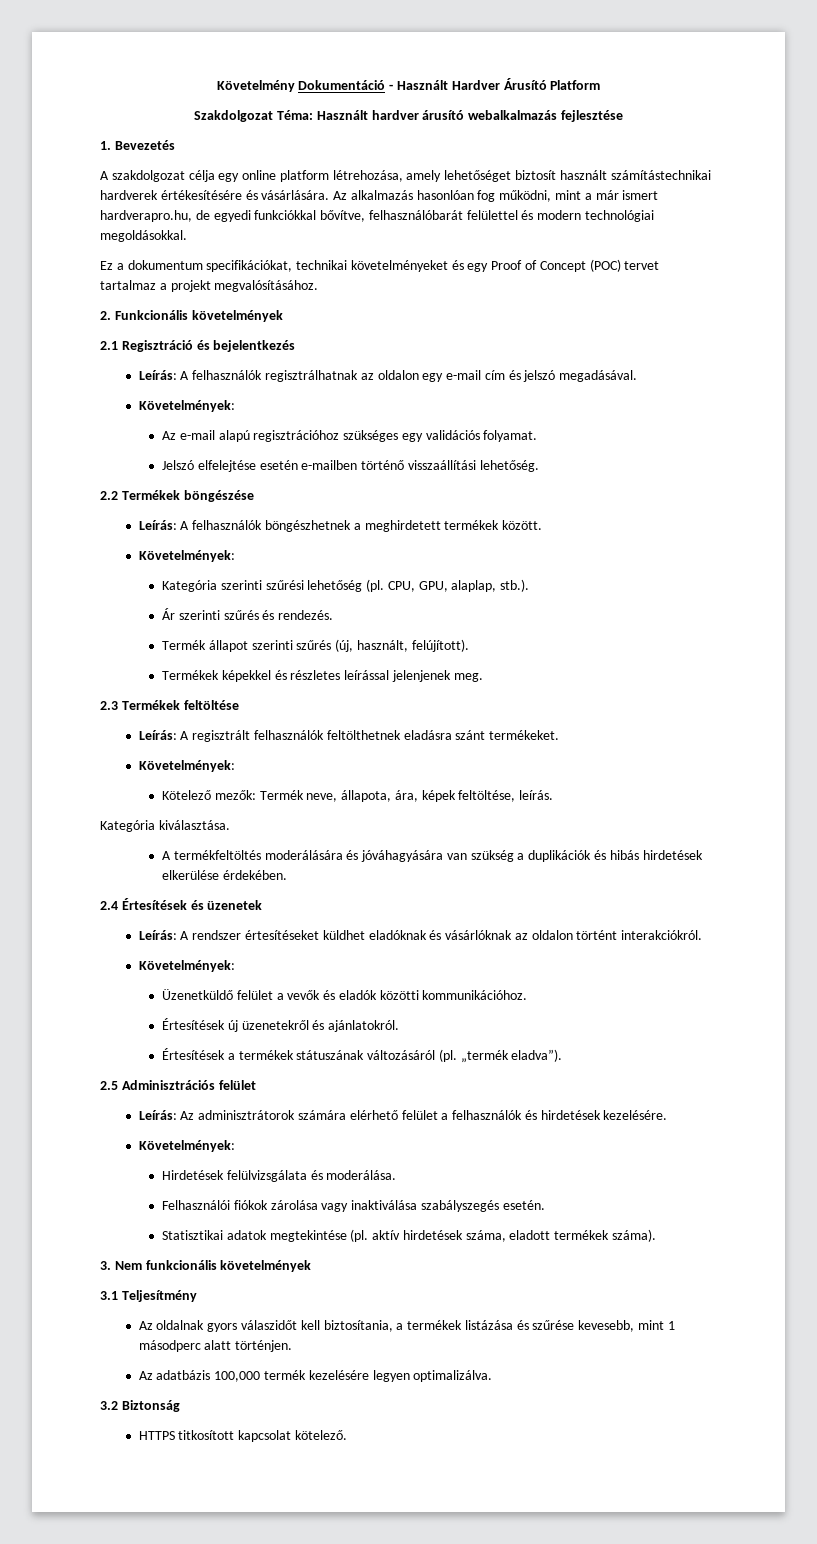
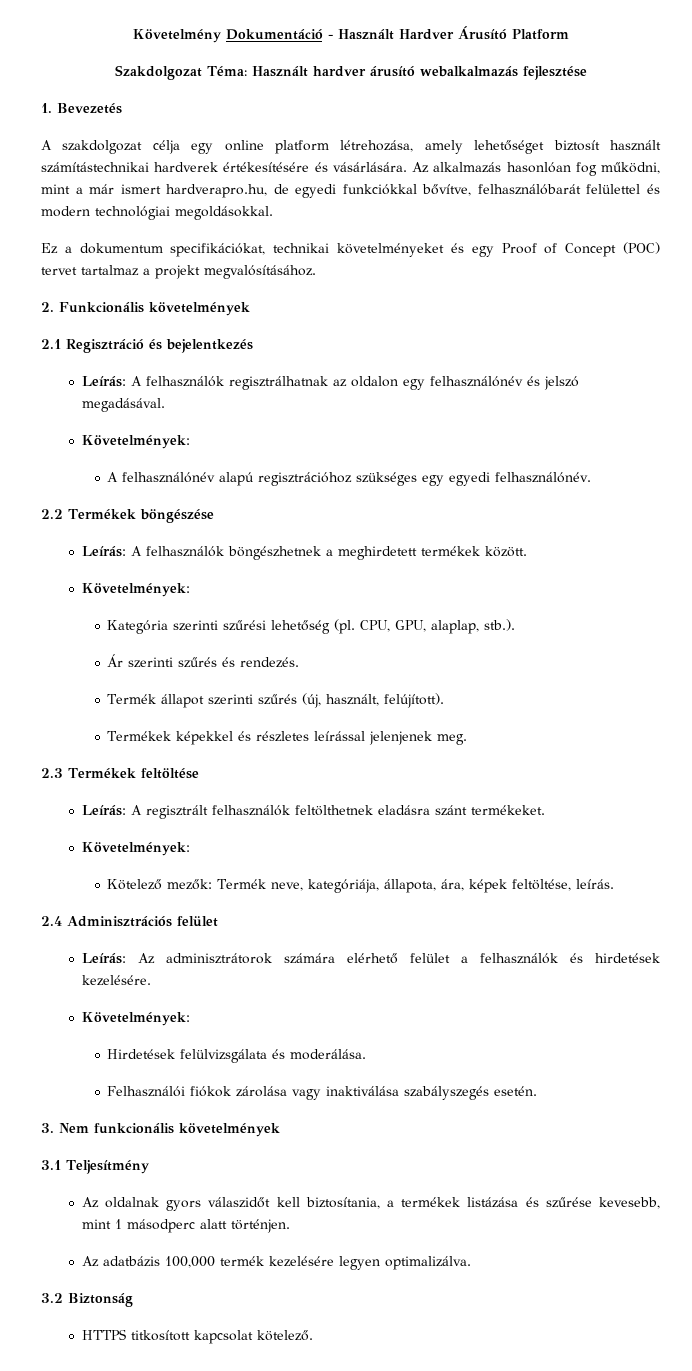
[446,370,505,380] e-mail cím -> [429,376,523,387] felhasználónév
[161,430,215,440] Az e-mail -> [107,472,216,483] A felhasználónév
[425,430,538,442] [161,460,539,472] validációs folyamat. // Jelszó elfelejtése esetén e-mailben történő visszaállítási lehetőség. -> [449,472,592,486] egyedi felhasználónév.
(338, 797) none -> [308,879,380,893] kategóriája,
[100,820,230,832] [161,850,703,862] [161,870,287,880] [100,898,263,910] [138,930,703,940] [138,960,235,972] [161,989,528,1000] [161,1018,400,1032] [161,1048,563,1063] [100,1081,118,1090] Kategória kiválasztása. // A termékfeltöltés moderálására és jóváhagyására van szükség a duplikációk és hibás hirdetések elkerülése érdekében. // 2.4 Értesítések és üzenetek // Leírás: A rendszer értesítéseket küldhet eladóknak és vásárlóknak az oldalon történt interakciókról. // Követelmények: // Üzenetküldő felület a vevők és eladók közötti kommunikációhoz. // Értesítések új üzenetekről és ajánlatokról. // Értesítések a termékek státuszának változásáról (pl. „termék eladva”). // 2.5 -> [41,916,62,926] 2.4
[161,1229,656,1242] // Statisztikai adatok megtekintése (pl. aktív hirdetések száma, eladott termékek száma). -> (538, 1091) none

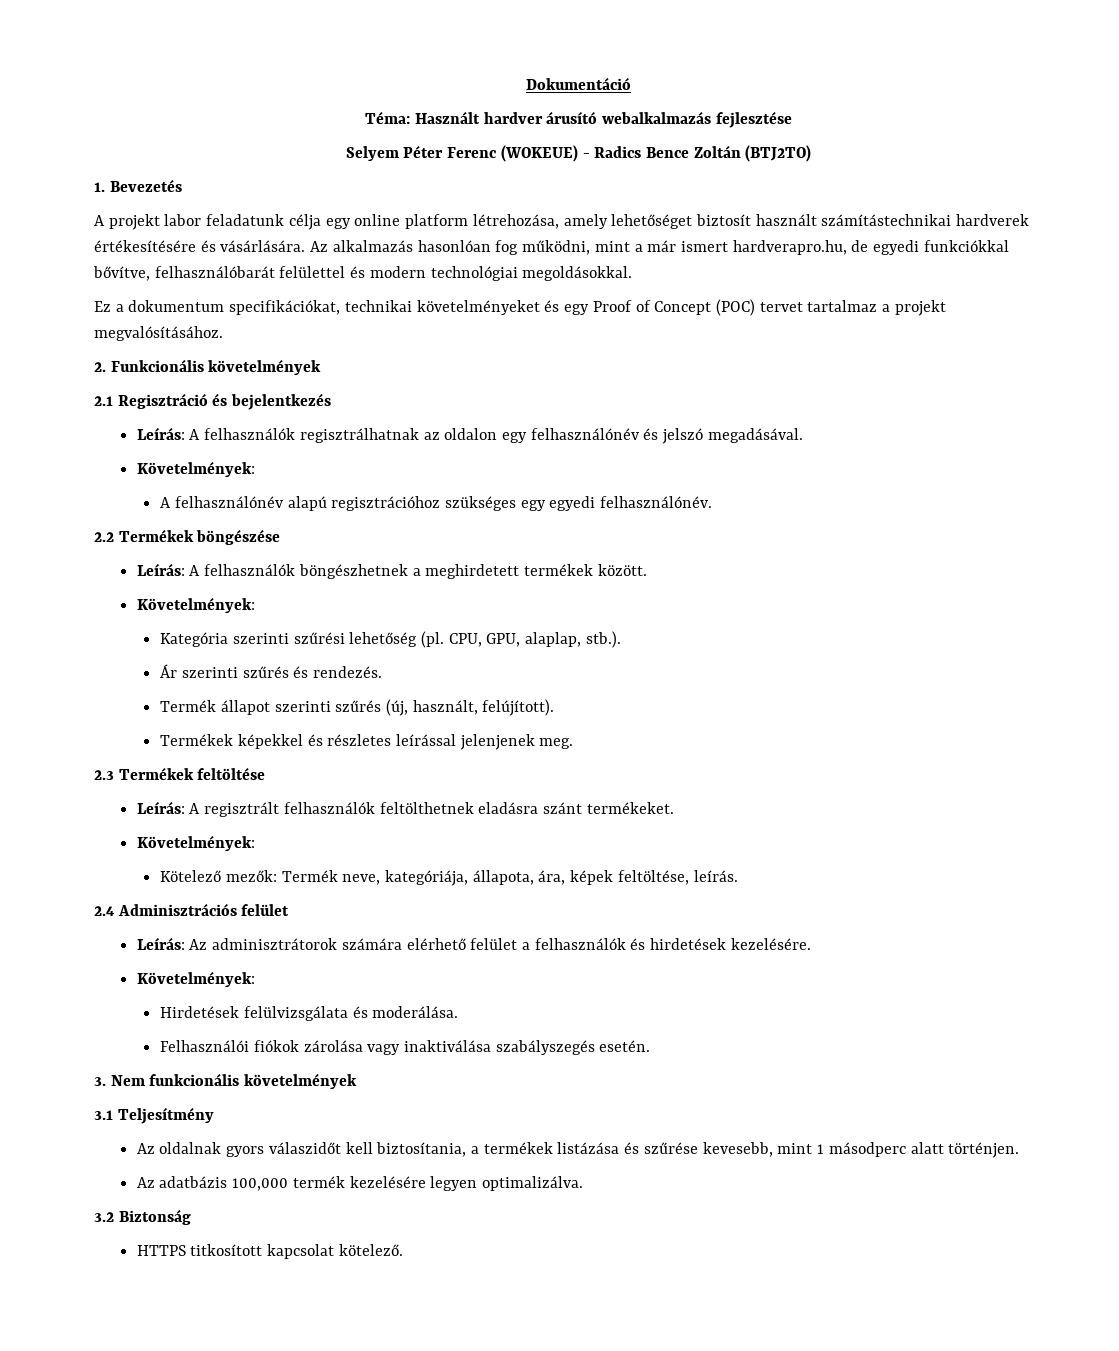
[132,29,221,43] Követelmény -> (526, 83) none
[327,26,569,40] [114,65,202,80] - Használt Hardver Árusító Platform // Szakdolgozat -> (631, 83) //
(587, 73) none -> [345,145,812,162] // Selyem Péter Ferenc (WOKEUE) - Radics Bence Zoltán (BTJ2TO)
[62,140,143,154] szakdolgozat -> [108,214,285,230] projekt labor feladatunk

